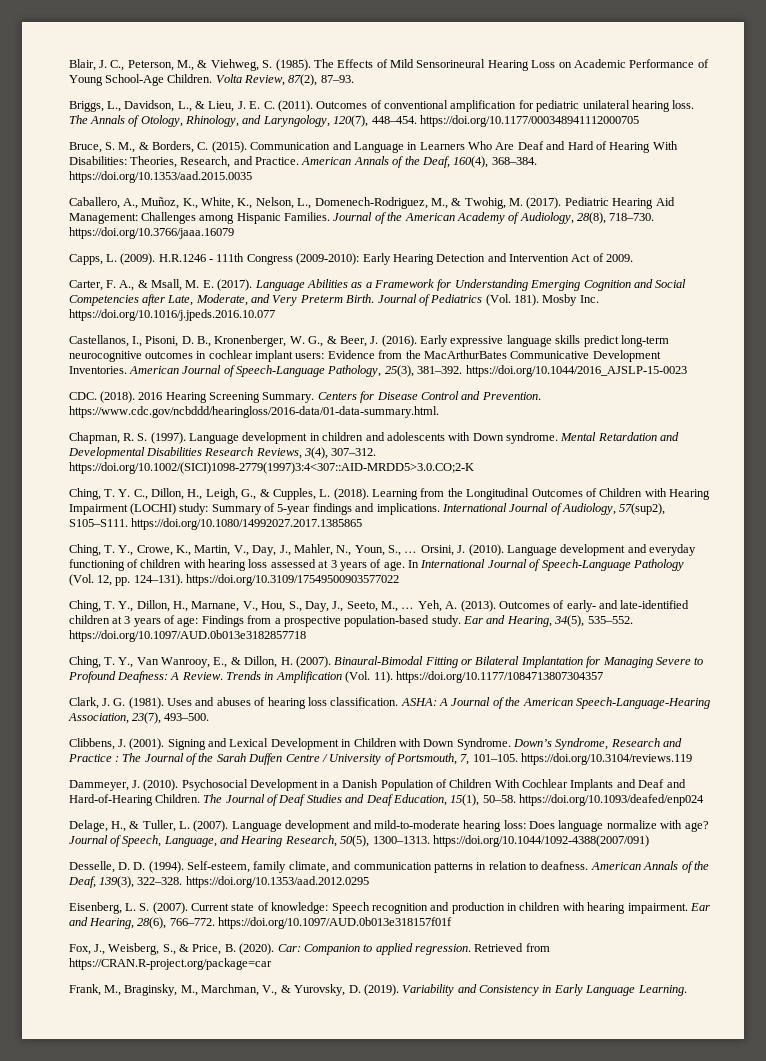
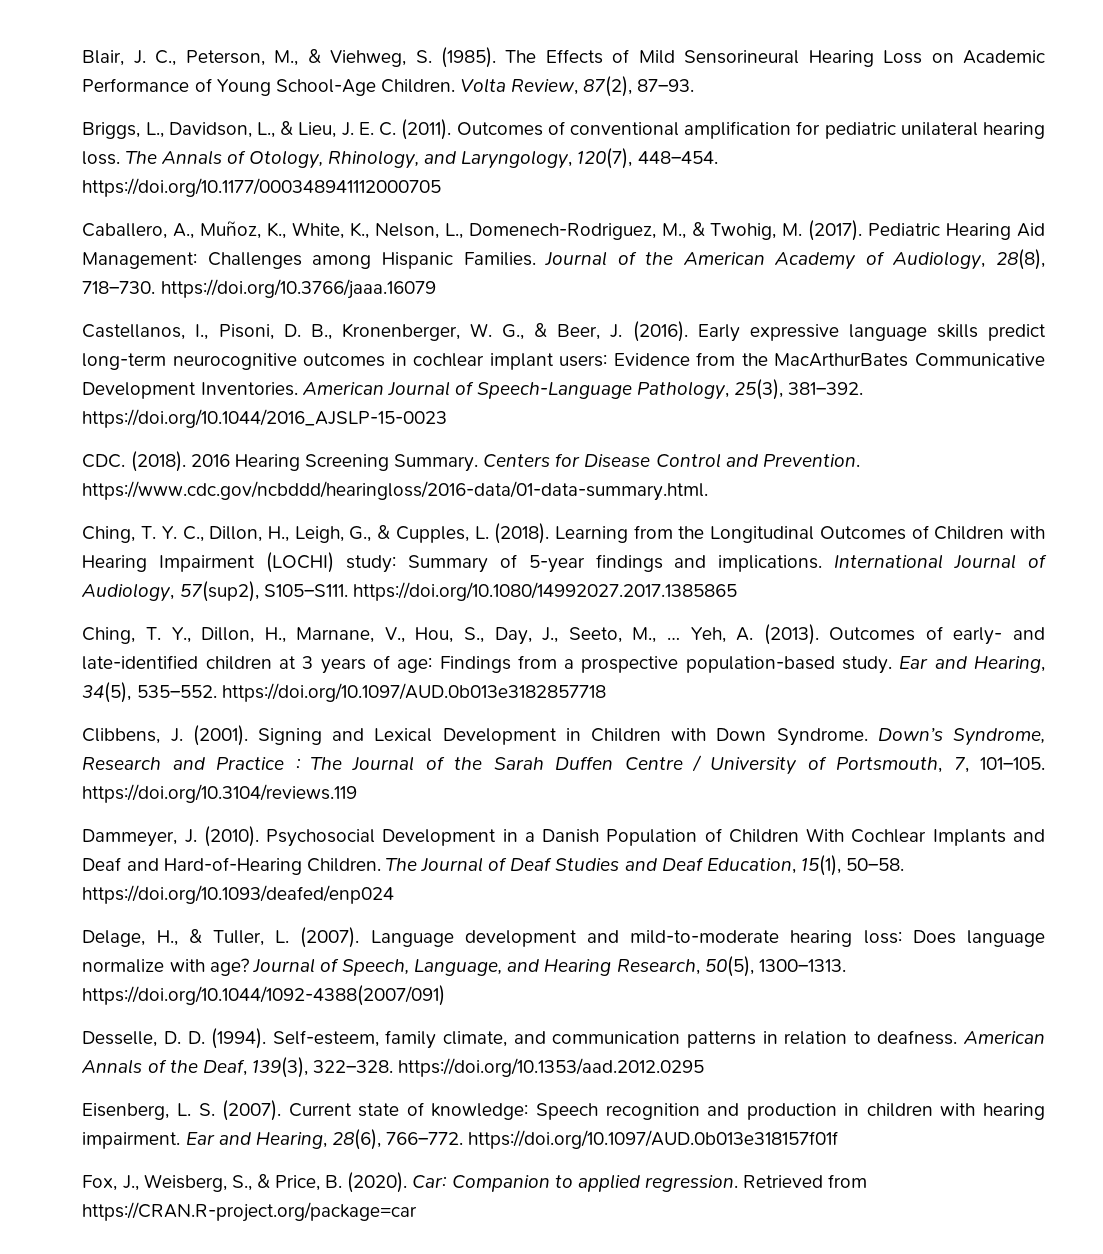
[68,141,678,153] [68,156,537,168] [68,171,252,183] // Bruce, S. M., & Borders, C. (2015). Communication and Language in Learners Who Are Deaf and Hard of Hearing With Disabilities: Theories, Research, and Practice. American Annals of the Deaf, 160(4), 368–384. https://doi.org/10.1353/aad.2015.0035 -> (442, 187) none
[68,253,634,265] [68,279,687,291] [68,294,599,306] [68,309,275,321] // Capps, L. (2009). H.R.1246 - 111th Congress (2009-2010): Early Hearing Detection and Intervention Act of 2009. // Carter, F. A., & Msall, M. E. (2017). Language Abilities as a Framework for Understanding Emerging Cognition and Social Competencies after Late, Moderate, and Very Preterm Birth. Journal of Pediatrics (Vol. 181). Mosby Inc. https://doi.org/10.1016/j.jpeds.2016.10.077 -> (436, 289) none
[68,432,680,444] [67,447,377,459] [68,462,474,474] // Chapman, R. S. (1997). Language development in children and adolescents with Down syndrome. Mental Retardation and Developmental Disabilities Research Reviews, 3(4), 307–312. https://doi.org/10.1002/(SICI)1098-2779(1997)3:4<307::AID-MRDD5>3.0.CO;2-K -> (709, 491) none
[68,544,697,556] [68,559,684,571] [68,574,400,586] // Ching, T. Y., Crowe, K., Martin, V., Day, J., Mahler, N., Youn, S., … Orsini, J. (2010). Language development and everyday functioning of children with hearing loss assessed at 3 years of age. In International Journal of Speech-Language Pathology (Vol. 12, pp. 124–131). https://doi.org/10.3109/17549500903577022 -> (737, 591) none
[68,656,704,668] [67,671,603,683] [68,697,710,709] [67,712,210,724] // Ching, T. Y., Van Wanrooy, E., & Dillon, H. (2007). Binaural-Bimodal Fitting or Bilateral Implantation for Managing Severe to Profound Deafness: A Review. Trends in Amplification (Vol. 11). https://doi.org/10.1177/1084713807304357 // Clark, J. G. (1981). Uses and abuses of hearing loss classification. ASHA: A Journal of the American Speech-Language-Hearing Association, 23(7), 493–500. -> (606, 692) none
[68,984,687,996] // Frank, M., Braginsky, M., Marchman, V., & Yurovsky, D. (2019). Variability and Consistency in Early Language Learning. -> (418, 1212) none

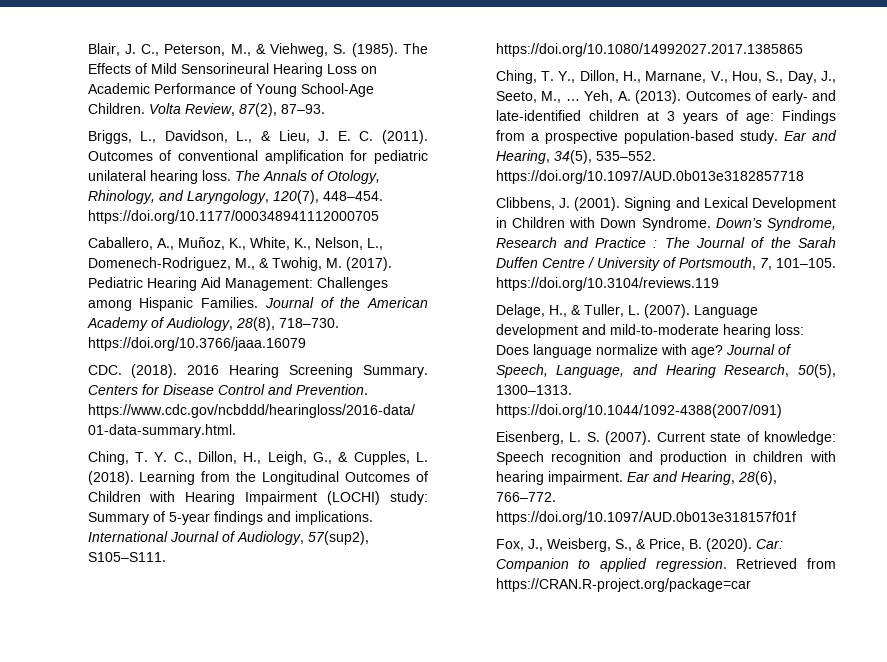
[82,321,1046,342] [82,352,1045,370] [82,379,864,400] [82,409,448,428] // Castellanos, I., Pisoni, D. B., Kronenberger, W. G., & Beer, J. (2016). Early expressive language skills predict long-term neurocognitive outcomes in cochlear implant users: Evidence from the MacArthurBates Communicative Development Inventories. American Journal of Speech-Language Pathology, 25(3), 381–392. https://doi.org/10.1044/2016_AJSLP-15-0023 -> (306, 344) none
[82,826,1046,847] [82,855,905,876] [82,885,395,904] // Dammeyer, J. (2010). Psychosocial Development in a Danish Population of Children With Cochlear Implants and Deaf and Hard-of-Hearing Children. The Journal of Deaf Studies and Deaf Education, 15(1), 50–58. https://doi.org/10.1093/deafed/enp024 -> (719, 284) none
[82,1028,1045,1049] [81,1057,705,1078] // Desselle, D. D. (1994). Self-esteem, family climate, and communication patterns in relation to deafness. American Annals of the Deaf, 139(3), 322–328. https://doi.org/10.1353/aad.2012.0295 -> (782, 411) none

